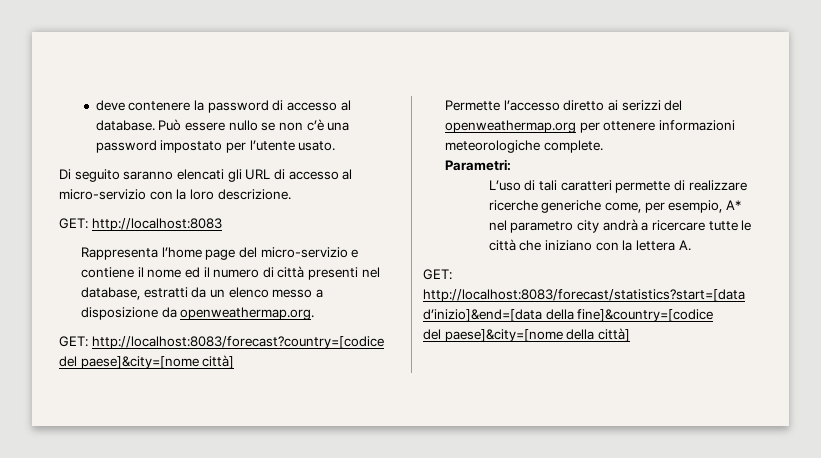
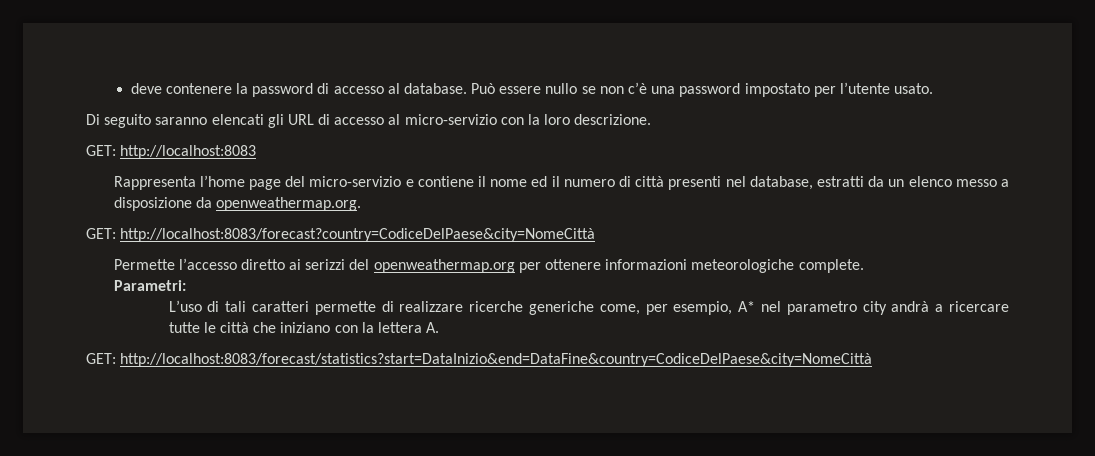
[91,336,384,349] [59,355,235,369] http://localhost:8083/forecast?country=[codice del paese]&city=[nome città] -> [120,228,596,242] http://localhost:8083/forecast?country=CodiceDelPaese&city=NomeCittà
[423,289,745,302] [423,309,714,322] [423,328,630,342] http://localhost:8083/forecast/statistics?start=[data d’inizio]&end=[data della fine]&country=[codice // del paese]&city=[nome della città] -> [120,353,873,367] http://localhost:8083/forecast/statistics?start=DataInizio&end=DataFine&country=CodiceDelPaese&city=NomeCittà

